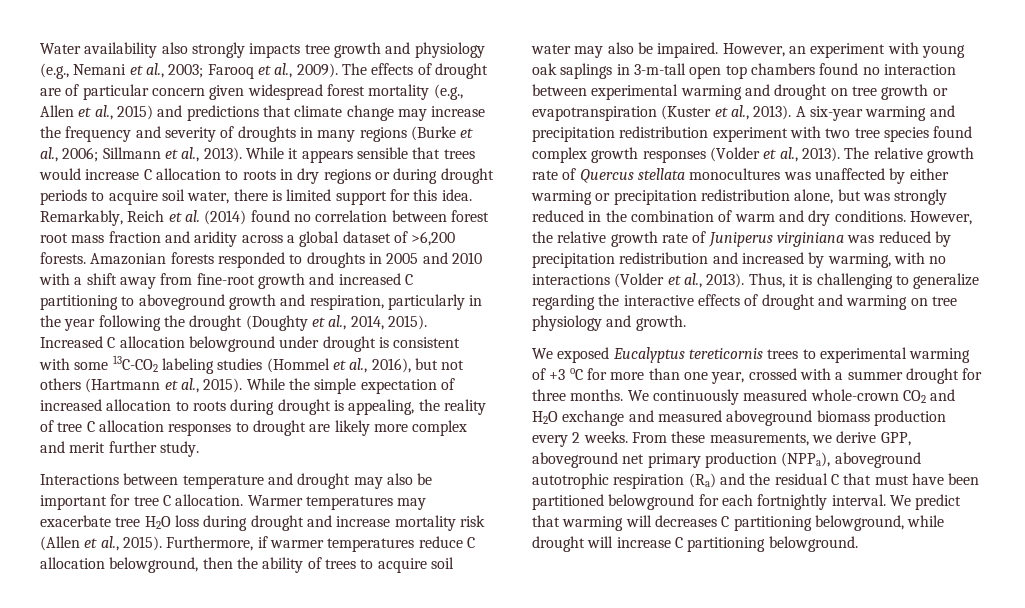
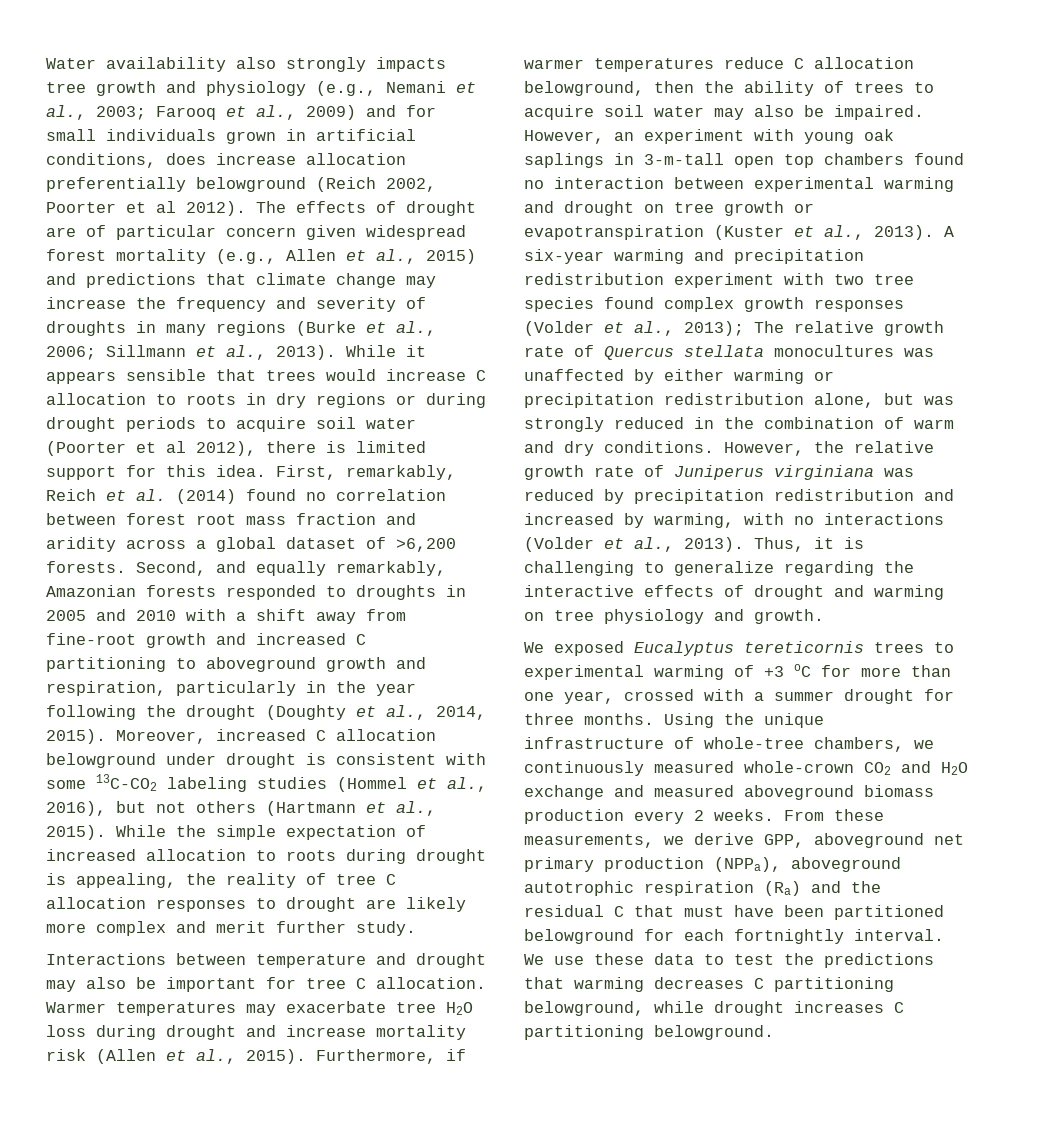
[296,63,338,78] 2009). -> [306,105,436,120] [46,129,416,144] [46,153,406,168] [46,177,436,192] [46,201,246,216] 2009) and for small individuals grown in artificial conditions, does increase allocation preferentially belowground (Reich 2002, Poorter et al 2012).
[187,191,230,204] water, -> [366,418,416,429] [46,441,256,456] water (Poorter et al 2012),
[40,210,123,226] Remarkably, -> [276,465,456,480] First, remarkably,
(86, 258) none -> [136,561,446,576] Second, and equally remarkably,
[40,336,103,348] Increased -> [116,729,306,744] Moreover, increased
[801,147,840,162] 2013). -> [684,321,744,336] 2013);
[627,390,649,401] We -> [664,713,824,728] [524,737,934,752] Using the unique infrastructure of whole-tree chambers, we
[915,494,962,510] predict -> [554,953,934,968] use these data to test the predictions
[625,515,652,527] will -> (644, 984) none
[587,536,671,548] will increase -> [794,1001,884,1013] increases

